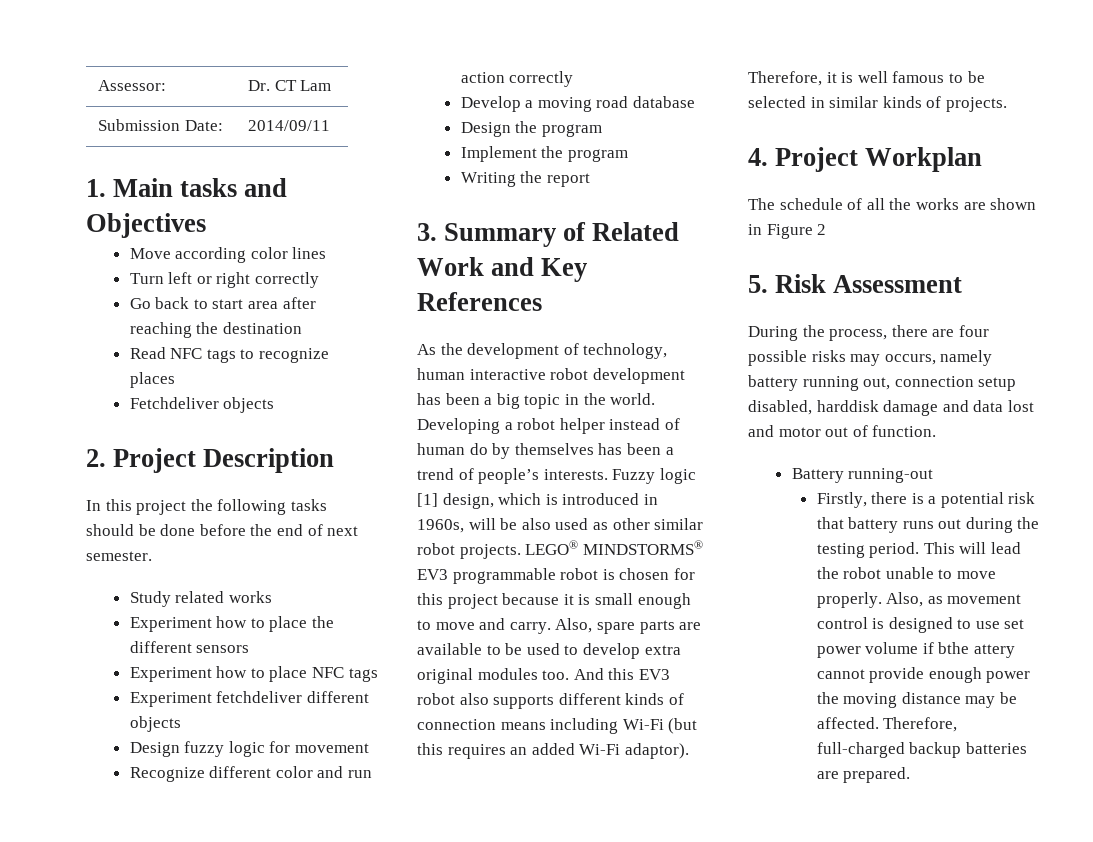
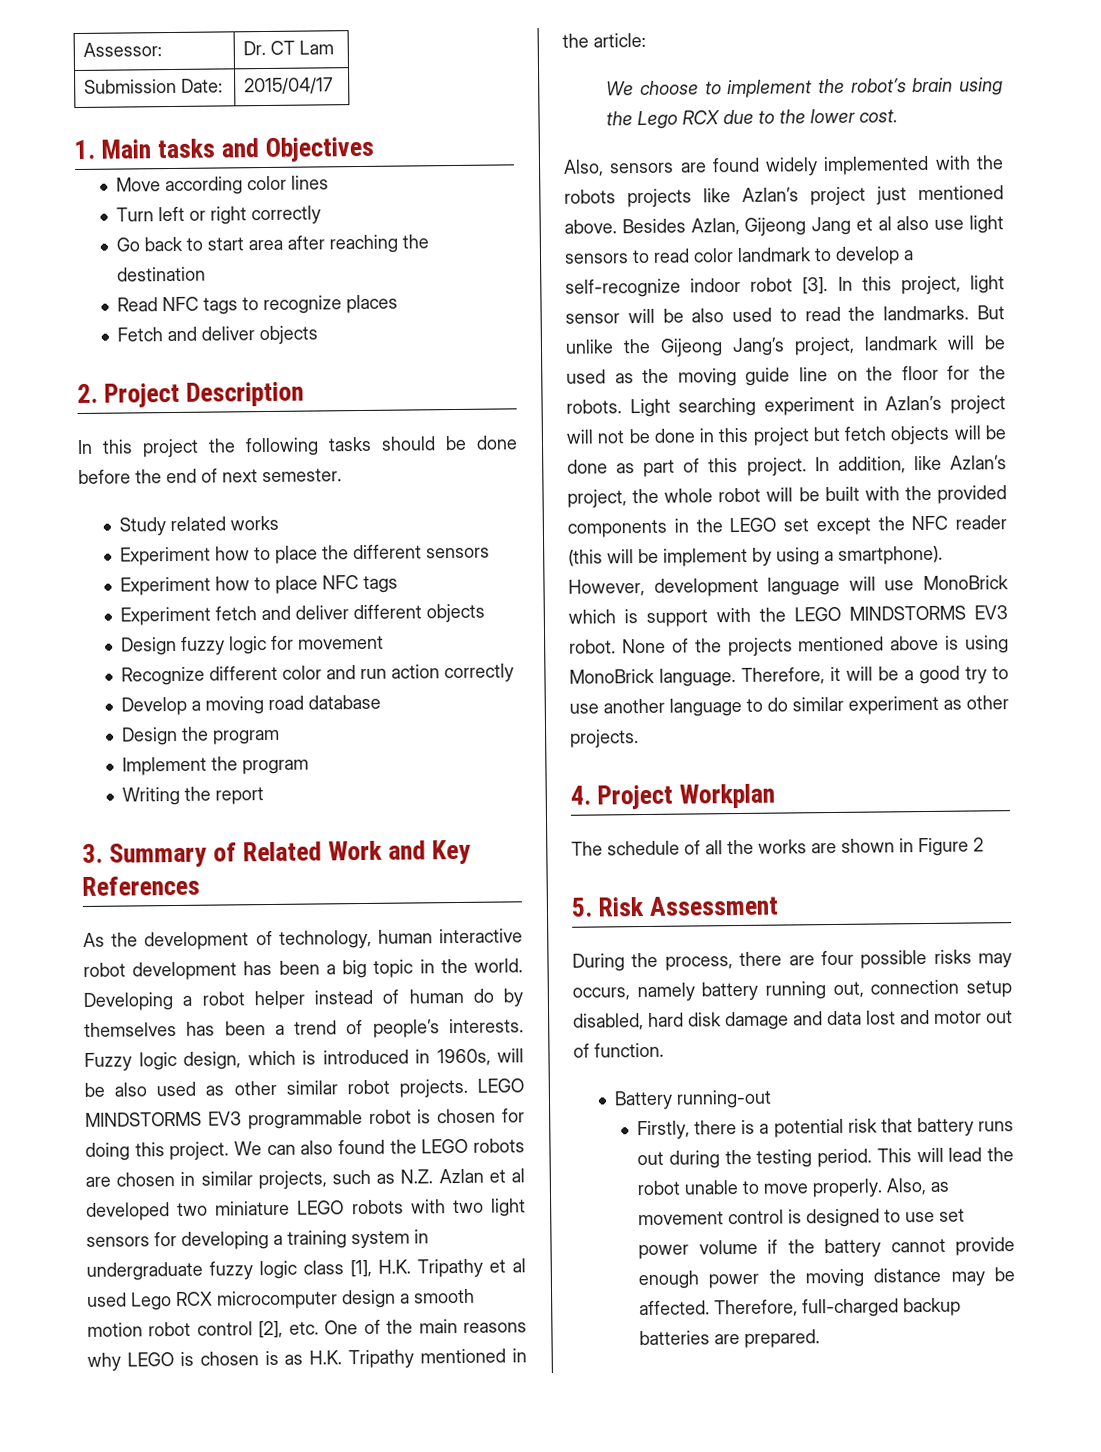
[248,120,331,131] 2014/09/11 -> [244,77,334,95] 2015/04/17
[129,397,219,409] Fetchdeliver -> [117,326,256,342] Fetch and deliver
[216,691,303,703] fetchdeliver -> [215,605,350,621] fetch and deliver
[417,493,438,507] [1] -> (177, 1061) none
[525,540,703,555] LEGO® MINDSTORMS® -> [477,1078,524,1093] [85,1111,202,1127] LEGO MINDSTORMS
[417,593,691,609] [417,618,702,634] [417,643,681,659] [417,668,670,684] [417,693,684,709] [417,718,698,734] [417,743,689,759] [748,71,985,86] [748,96,942,108] this project because it is small enough to move and carry. Also, spare parts are available to be used to develop extra original modules too. And this EV3 robot also supports different kinds of connection means including Wi-Fi (but this requires an added Wi-Fi adaptor). Therefore, it is well famous to be selected in similar kinds of -> [85,1138,525,1161] [85,1168,525,1190] [86,1198,527,1221] [86,1229,429,1250] [86,1258,526,1281] [87,1288,475,1311] [87,1319,528,1339] [87,1348,527,1371] [562,32,646,48] [606,77,1003,99] [606,108,899,130] [563,155,1004,177] [564,185,1004,208] [564,215,1004,236] [564,246,914,265] [565,275,1006,298] [565,305,1005,324] [565,335,1006,357] [566,365,1007,387] [566,395,1006,418] [566,425,1006,446] [567,455,1007,477] [567,485,1007,508] [567,515,1007,538] [568,545,943,567] [568,575,1009,597] [568,605,1008,627] [569,635,1009,657] [569,665,1009,687] [569,695,1009,717] doing this project. We can also found the LEGO robots are chosen in similar projects, such as N.Z. Azlan et al developed two miniature LEGO robots with two light sensors for developing a training system in undergraduate fuzzy logic class [1], H.K. Tripathy et al used Lego RCX microcomputer design a smooth motion robot control [2], etc. One of the main reasons why LEGO is chosen is as H.K. Tripathy mentioned in the article: // We choose to implement the robot’s brain using the Lego RCX due to the lower cost. // Also, sensors are found widely implemented with the robots projects like Azlan’s project just mentioned above. Besides Azlan, Gijeong Jang et al also use light sensors to read color landmark to develop a self-recognize indoor robot [3]. In this project, light sensor will be also used to read the landmarks. But unlike the Gijeong Jang’s project, landmark will be used as the moving guide line on the floor for the robots. Light searching experiment in Azlan’s project will not be done in this project but fetch objects will be done as part of this project. In addition, like Azlan’s project, the whole robot will be built with the provided components in the LEGO set except the NFC reader (this will be implement by using a smartphone). However, development language will use MonoBrick which is support with the LEGO MINDSTORMS EV3 robot. None of the projects mentioned above is using MonoBrick language. Therefore, it will be a good try to use another language to do similar experiment as other
[816,400,879,412] harddisk -> [648,1012,722,1027] hard disk
[938,642,1015,658] bthe attery -> [787,1238,882,1258] the battery

